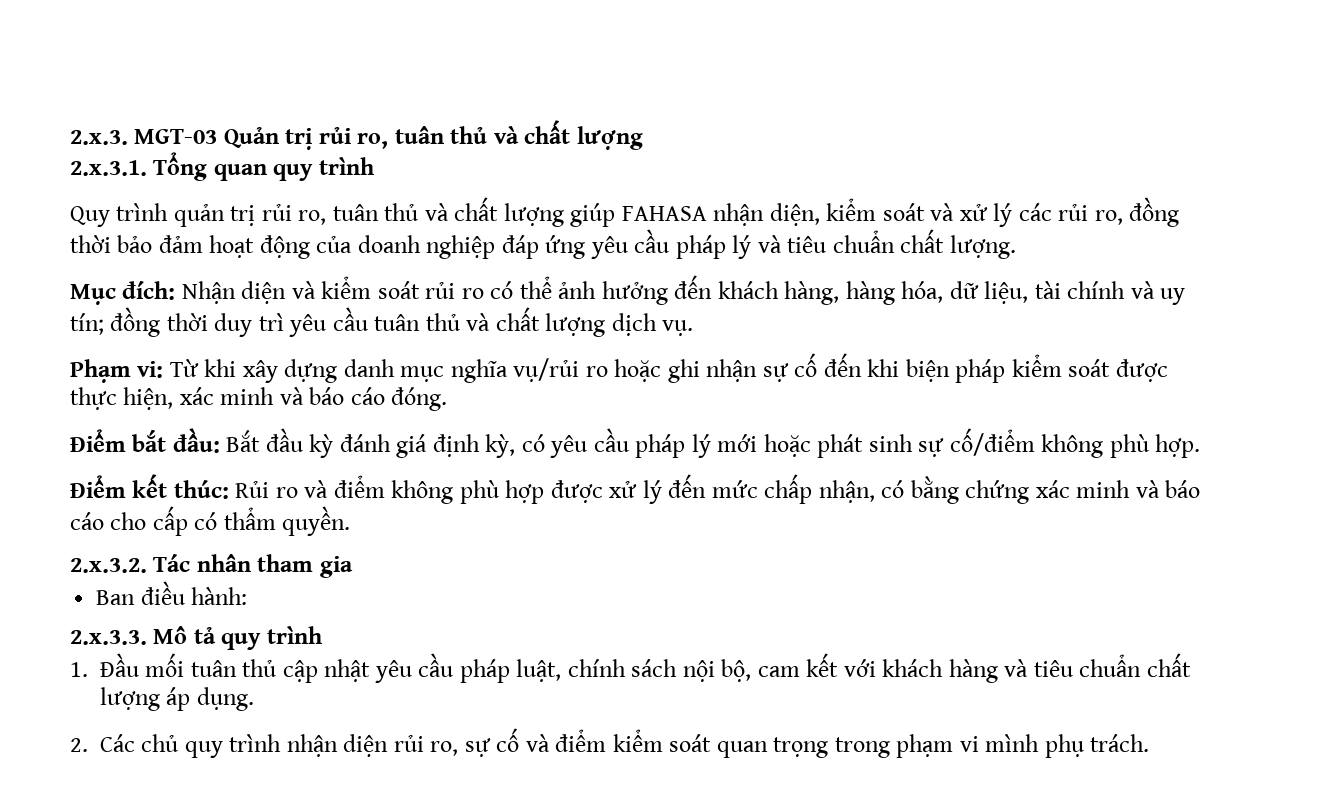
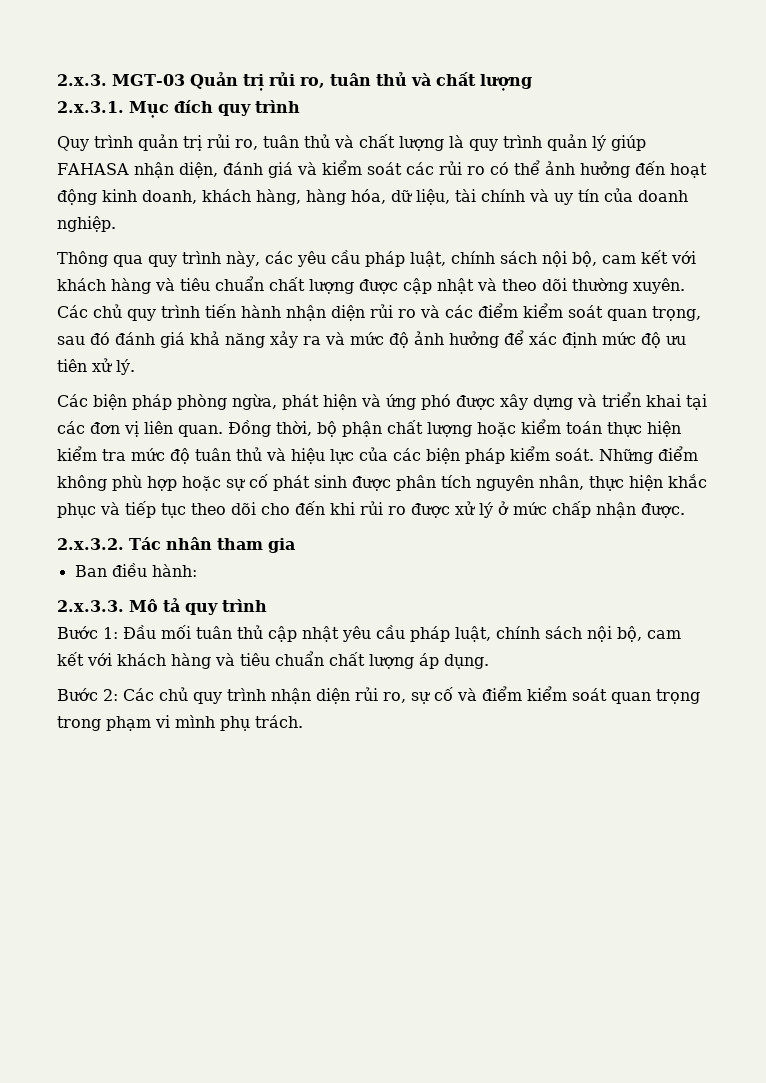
[153,152,267,181] Tổng quan -> [129,100,213,118] Mục đích
[570,197,1180,227] [70,229,1016,259] [70,281,287,305] giúp FAHASA nhận diện, kiểm soát và xử lý các rủi ro, đồng thời bảo đảm hoạt động của doanh nghiệp đáp ứng yêu cầu pháp lý và tiêu chuẩn chất lượng. // Mục đích: Nhận diện -> [449,134,646,151] [57,162,293,178] là quy trình quản lý giúp FAHASA nhận diện, đánh giá
(420, 290) none -> [405,162,434,175] các
(713, 287) none -> [669,163,707,178] [57,189,197,205] hoạt động kinh doanh,
[70,307,694,337] [70,353,1168,383] [70,387,448,411] [70,428,1201,458] [70,474,545,504] tín; đồng thời duy trì yêu cầu tuân thủ và chất lượng dịch vụ. // Phạm vi: Từ khi xây dựng danh mục nghĩa vụ/rủi ro hoặc ghi nhận sự cố đến khi biện pháp kiểm soát được thực hiện, xác minh và báo cáo đóng. // Điểm bắt đầu: Bắt đầu kỳ đánh giá định kỳ, có yêu cầu pháp lý mới hoặc phát sinh sự cố/điểm không phù hợp. // Điểm kết thúc: Rủi ro và điểm không phù hợp -> [578,188,688,202] [57,216,116,232] [57,250,696,267] [57,276,685,294] [57,303,701,321] [57,330,686,348] [57,358,135,375] [57,392,707,410] [57,419,681,437] [57,446,698,464] [57,474,707,491] [57,501,406,518] tín của doanh nghiệp. // Thông qua quy trình này, các yêu cầu pháp luật, chính sách nội bộ, cam kết với khách hàng và tiêu chuẩn chất lượng được cập nhật và theo dõi thường xuyên. Các chủ quy trình tiến hành nhận diện rủi ro và các điểm kiểm soát quan trọng, sau đó đánh giá khả năng xảy ra và mức độ ảnh hưởng để xác định mức độ ưu tiên xử lý. // Các biện pháp phòng ngừa, phát hiện và ứng phó được xây dựng và triển khai tại các đơn vị liên quan. Đồng thời, bộ phận chất lượng hoặc kiểm toán thực hiện kiểm tra mức độ tuân thủ và hiệu lực của các biện pháp kiểm soát. Những điểm không phù hợp hoặc sự cố phát sinh được phân tích nguyên nhân, thực hiện khắc phục và tiếp tục theo dõi cho đến khi rủi ro
[668,474,707,498] đến -> [498,501,509,515] ở
[818,476,1201,504] [70,506,351,536] nhận, có bằng chứng xác minh và báo cáo cho cấp có thẩm quyền. -> [596,502,685,518] nhận được.
[70,662,88,677] 1. -> [57,626,118,639] Bước 1:
[70,738,88,752] 2. -> [57,688,118,701] Bước 2:

